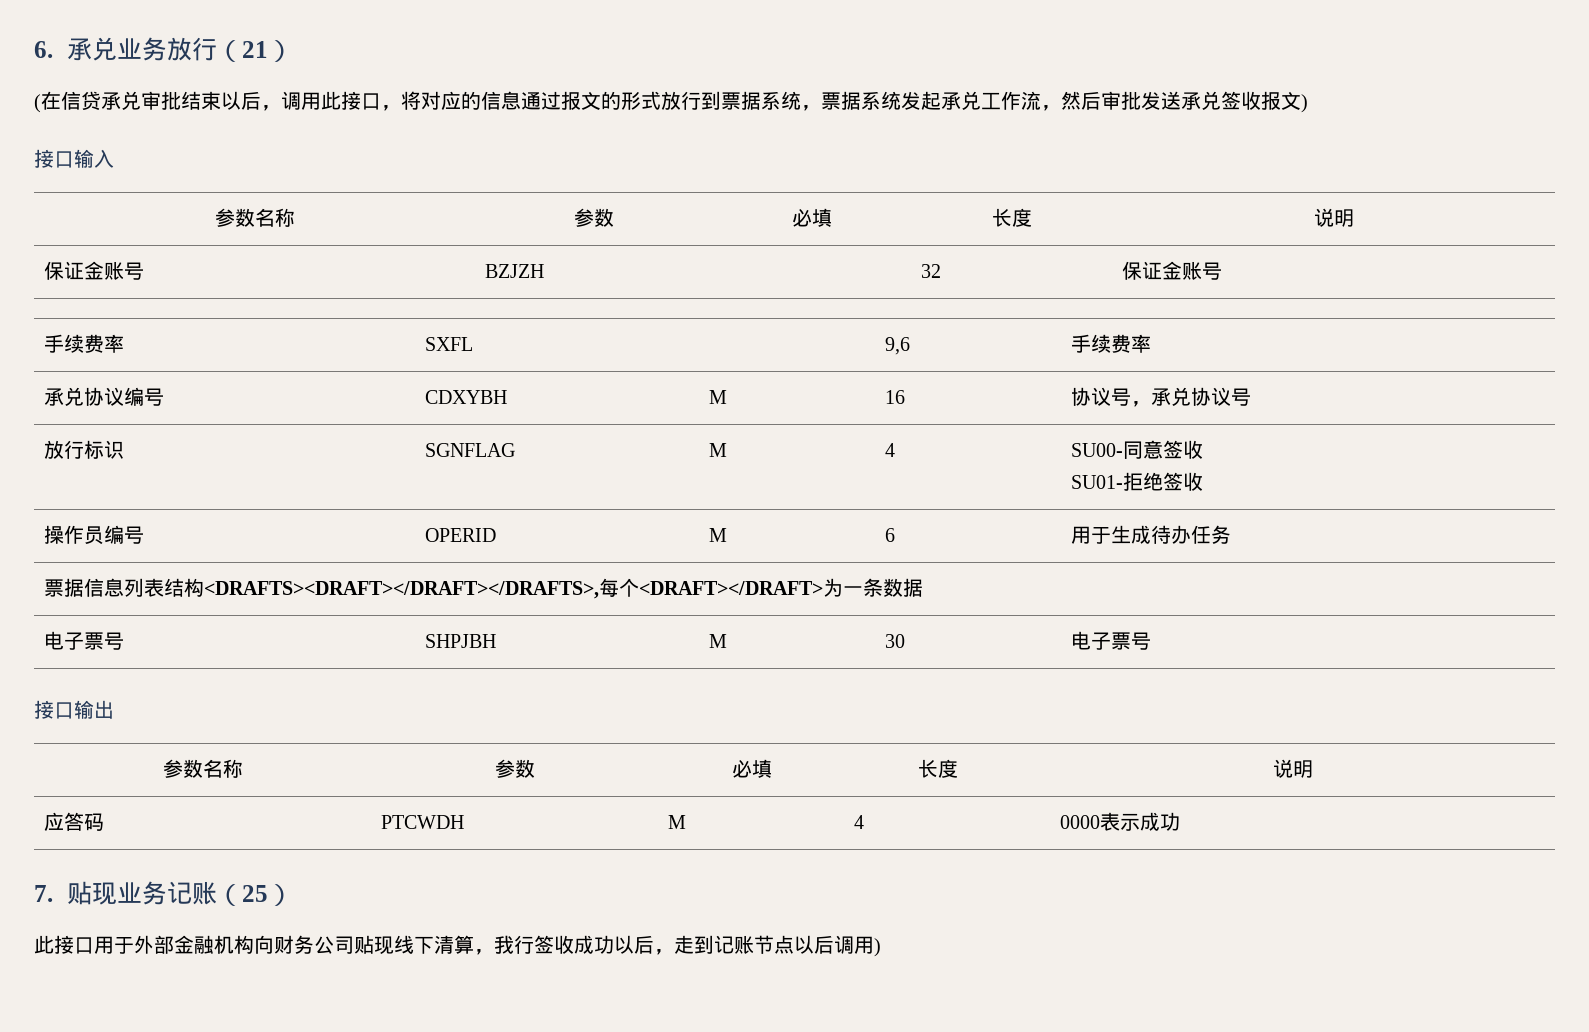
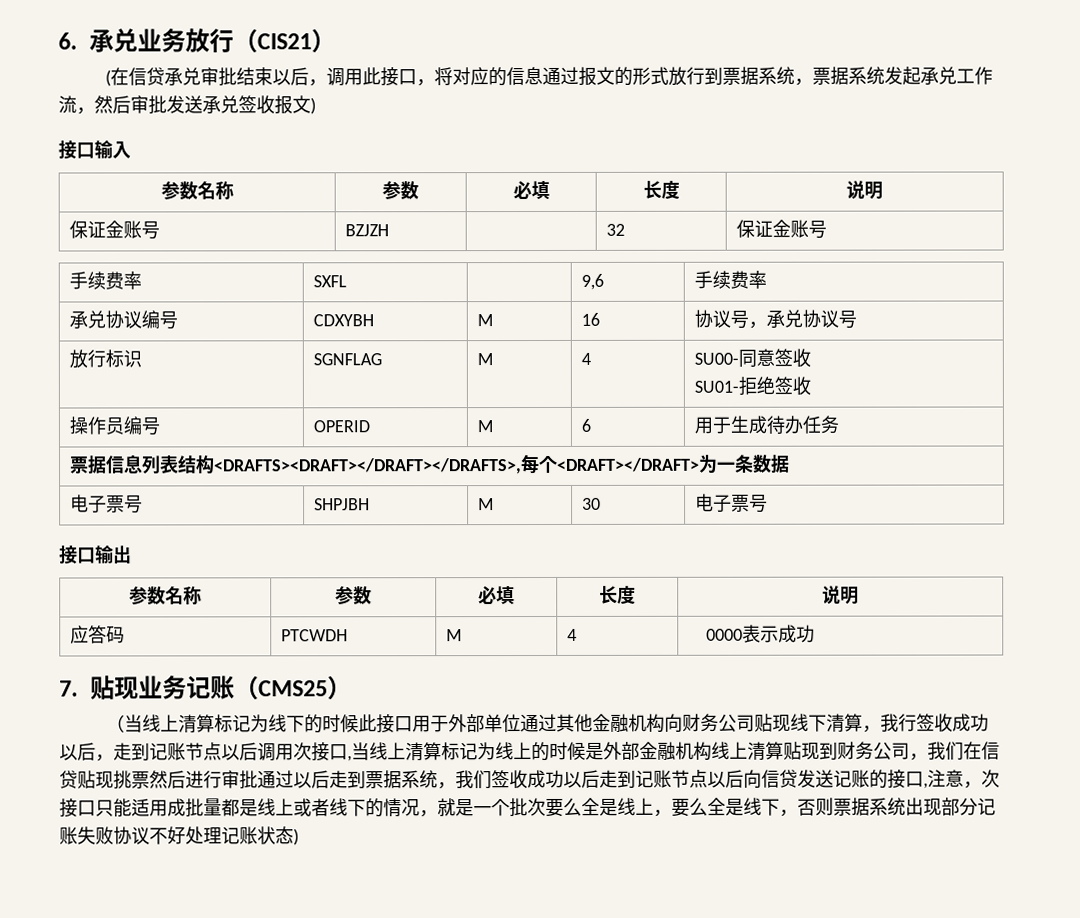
[241,41,268,58] 21 -> [256,33,312,50] CIS21
[241,884,293,906] 25） // -> [257,675,352,700] [105,714,359,734] CMS25） // （当线上清算标记为线下的时候
(174, 944) none -> [483,713,593,733] 单位通过其他
(874, 945) none -> [293,741,1000,762] [59,769,1000,790] [59,797,996,818] [59,826,294,845] 次接口,当线上清算标记为线上的时候是外部金融机构线上清算贴现到财务公司，我们在信贷贴现挑票然后进行审批通过以后走到票据系统，我们签收成功以后走到记账节点以后向信贷发送记账的接口,注意，次接口只能适用成批量都是线上或者线下的情况，就是一个批次要么全是线上，要么全是线下，否则票据系统出现部分记账失败协议不好处理记账状态

